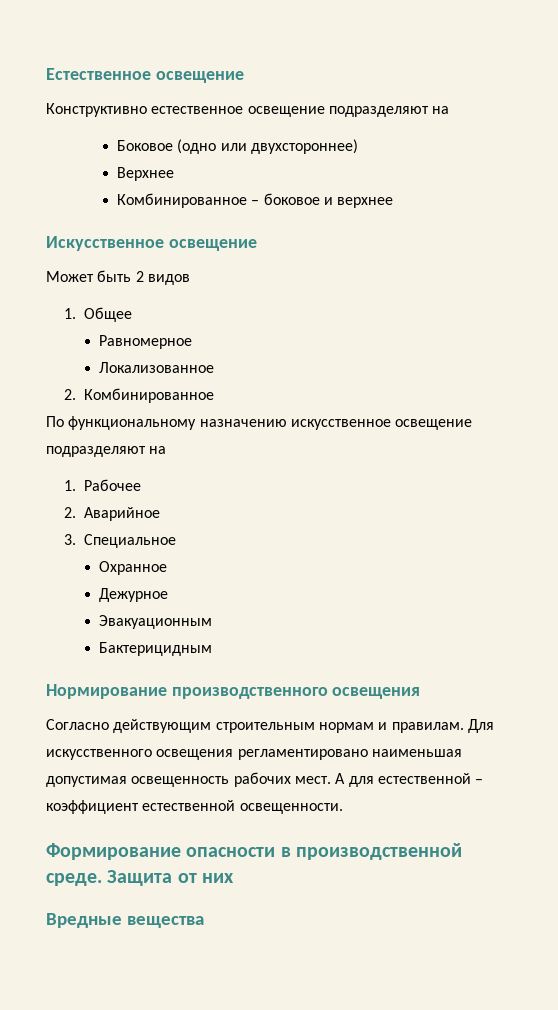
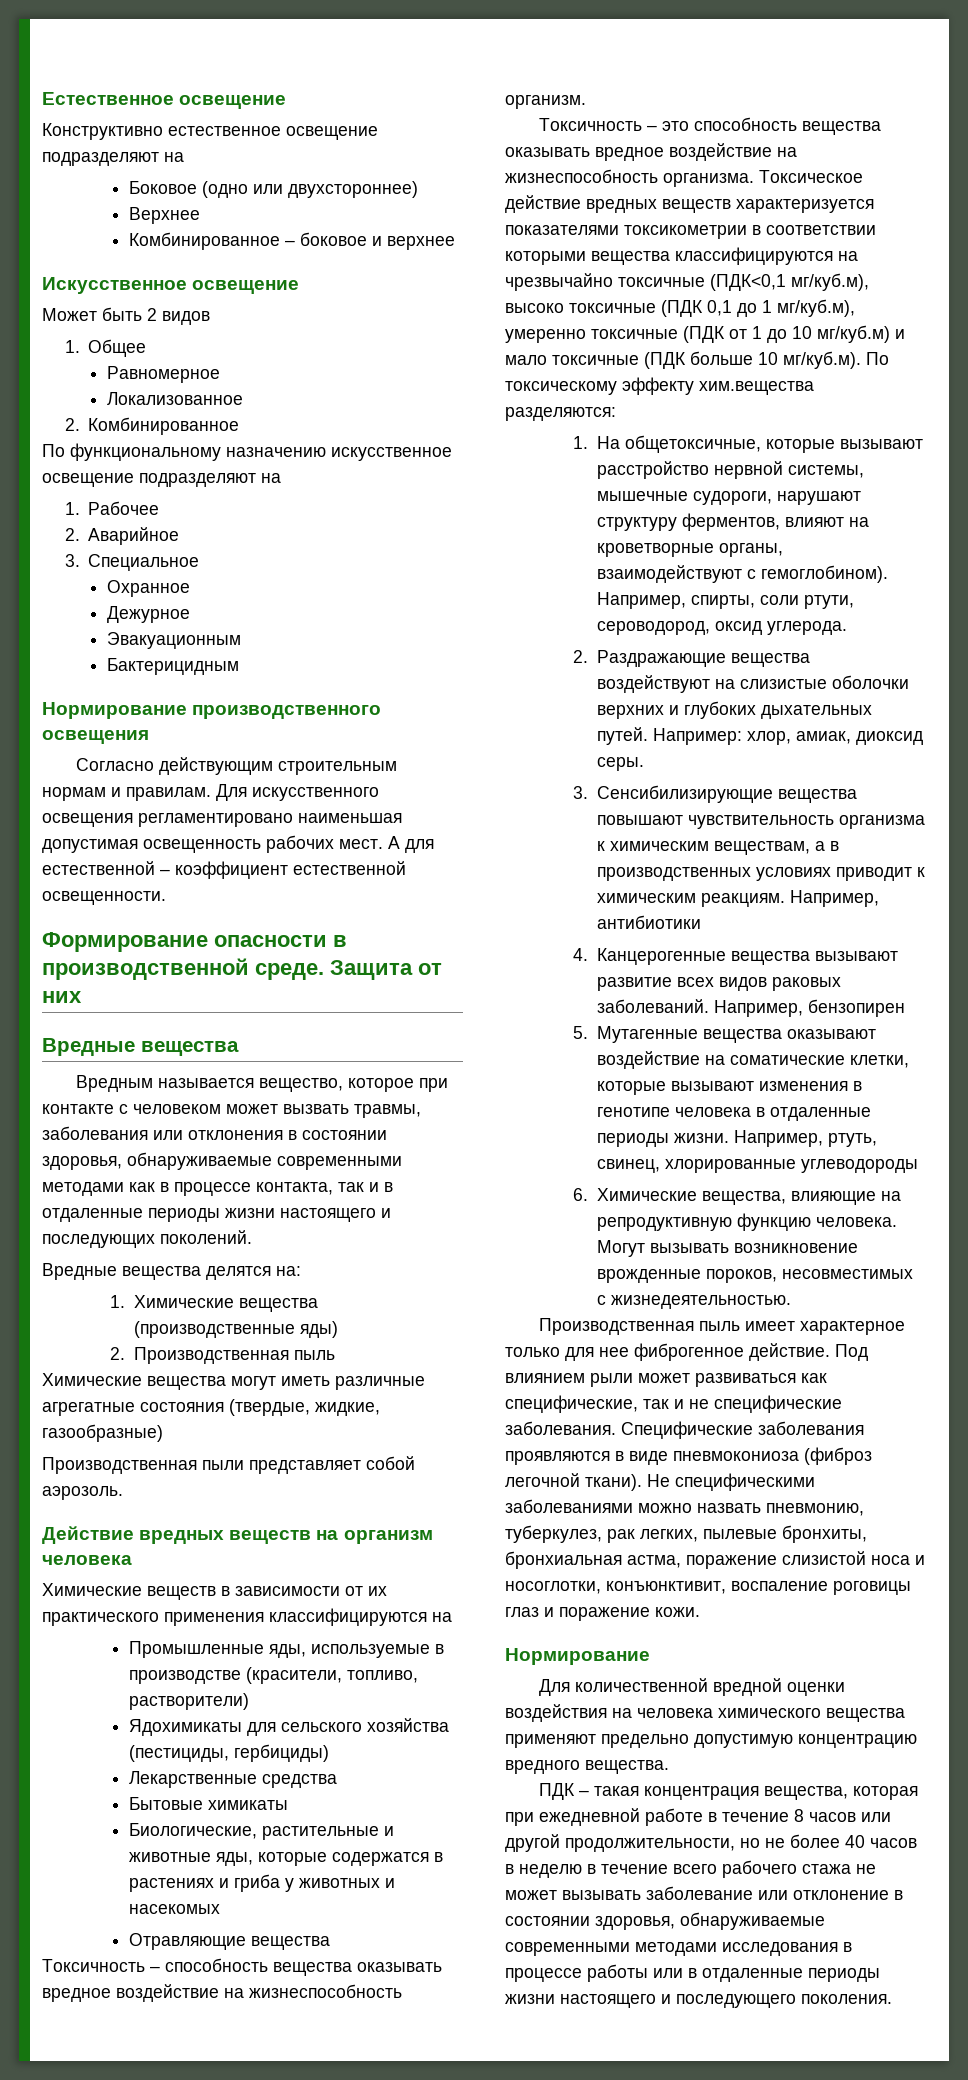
(204, 922) none -> [76,1075,449,1092] [42,1104,421,1118] [42,1126,387,1140] [42,1152,402,1170] [42,1182,393,1196] [42,1208,391,1222] [42,1230,252,1248] [42,1263,301,1280] [109,1295,318,1312] [133,1321,338,1338] [109,1347,335,1364] [42,1373,425,1390] [42,1399,380,1416] [42,1424,163,1442] [42,1456,415,1474] [42,1486,123,1500] [42,1526,433,1544] [42,1555,132,1565] [42,1583,387,1600] [42,1608,452,1626] [129,1641,445,1658] [129,1667,419,1684] [129,1693,250,1710] [129,1718,450,1736] [129,1744,330,1762] [129,1771,338,1788] [129,1797,289,1810] [129,1823,395,1840] [129,1852,444,1866] [129,1874,396,1892] [129,1904,221,1914] [129,1933,331,1950] [42,1958,442,1976] [42,1984,402,2002] [505,95,586,109] [539,117,882,135] [505,143,797,161] [505,169,863,187] [505,195,874,213] [505,225,876,239] [505,247,858,265] [505,273,869,291] [505,299,855,317] [505,325,905,343] [505,351,889,369] [505,377,814,395] [505,407,616,421] [572,435,923,453] [596,461,864,479] [596,491,861,505] [596,513,869,531] [596,543,783,557] [596,565,888,583] [596,592,854,609] [596,621,847,635] [572,650,810,667] [596,675,909,693] [596,701,872,719] [596,727,923,745] [596,757,644,771] [572,785,857,803] [596,815,925,829] [596,841,839,855] [596,867,925,881] [596,890,879,907] [596,915,701,929] [572,948,898,965] [596,977,841,991] [596,999,905,1017] [572,1026,876,1043] [596,1051,909,1069] [596,1081,862,1095] [596,1107,871,1121] [596,1130,877,1147] [596,1159,918,1173] [572,1188,901,1205] [596,1213,897,1231] [596,1240,858,1257] [596,1269,913,1283] [596,1295,791,1309] [539,1318,906,1335] [505,1343,868,1361] [505,1373,827,1387] [505,1395,842,1413] [505,1421,864,1439] [505,1447,872,1465] [505,1473,815,1491] [505,1499,864,1516] [505,1525,867,1543] [505,1551,925,1569] [505,1581,911,1595] [505,1607,700,1621] [505,1648,650,1665] [539,1678,846,1696] [505,1704,905,1722] [505,1734,917,1748] [505,1760,669,1774] [539,1783,919,1800] [505,1808,891,1826] [505,1834,917,1852] [505,1860,876,1878] [505,1886,903,1900] [505,1912,825,1930] [505,1942,852,1956] [505,1964,880,1982] [505,1994,892,2008] // Вредным называется вещество, которое при контакте с человеком может вызвать травмы, заболевания или отклонения в состоянии здоровья, обнаруживаемые современными методами как в процессе контакта, так и в отдаленные периоды жизни настоящего и последующих поколений. // Вредные вещества делятся на: // 1. Химические вещества (производственные яды) // 2. Производственная пыль // Химические вещества могут иметь различные агрегатные состояния (твердые, жидкие, газообразные) // Производственная пыли представляет собой аэрозоль. // Действие вредных веществ на организм человека // Химические веществ в зависимости от их практического применения классифицируются на // Промышленные яды, используемые в производстве (красители, топливо, растворители) // Ядохимикаты для сельского хозяйства (пестициды, гербициды) // Лекарственные средства // Бытовые химикаты // Биологические, растительные и животные яды, которые содержатся в растениях и гриба у животных и насекомых // Отравляющие вещества // Токсичность – способность вещества оказывать вредное воздействие на жизнеспособность организм. // Токсичность – это способность вещества оказывать вредное воздействие на жизнеспособность организма. Токсическое действие вредных веществ характеризуется показателями токсикометрии в соответствии которыми вещества классифицируются на чрезвычайно токсичные (ПДК<0,1 мг/куб.м), высоко токсичные (ПДК 0,1 до 1 мг/куб.м), умеренно токсичные (ПДК от 1 до 10 мг/куб.м) и мало токсичные (ПДК больше 10 мг/куб.м). По токсическому эффекту хим.вещества разделяются: // 1. На общетоксичные, которые вызывают расстройство нервной системы, мышечные судороги, нарушают структуру ферментов, влияют на кроветворные органы, взаимодействуют с гемоглобином). Например, спирты, соли ртути, сероводород, оксид углерода. // 2. Раздражающие вещества воздействуют на слизистые оболочки верхних и глубоких дыхательных путей. Например: хлор, амиак, диоксид серы. // 3. Сенсибилизирующие вещества повышают чувствительность организма к химическим веществам, а в производственных условиях приводит к химическим реакциям. Например, антибиотики // 4. Канцерогенные вещества вызывают развитие всех видов раковых заболеваний. Например, бензопирен // 5. Мутагенные вещества оказывают воздействие на соматические клетки, которые вызывают изменения в генотипе человека в отдаленные периоды жизни. Например, ртуть, свинец, хлорированные углеводороды // 6. Химические вещества, влияющие на репродуктивную функцию человека. Могут вызывать возникновение врожденные пороков, несовместимых с жизнедеятельностью. // Производственная пыль имеет характерное только для нее фиброгенное действие. Под влиянием рыли может развиваться как специфические, так и не специфические заболевания. Специфические заболевания проявляются в виде пневмокониоза (фиброз легочной ткани). Не специфическими заболеваниями можно назвать пневмонию, туберкулез, рак легких, пылевые бронхиты, бронхиальная астма, поражение слизистой носа и носоглотки, конъюнктивит, воспаление роговицы глаз и поражение кожи. // Нормирование // Для количественной вредной оценки воздействия на человека химического вещества применяют предельно допустимую концентрацию вредного вещества. // ПДК – такая концентрация вещества, которая при ежедневной работе в течение 8 часов или другой продолжительности, но не более 40 часов в неделю в течение всего рабочего стажа не может вызывать заболевание или отклонение в состоянии здоровья, обнаруживаемые современными методами исследования в процессе работы или в отдаленные периоды жизни настоящего и последующего поколения.

